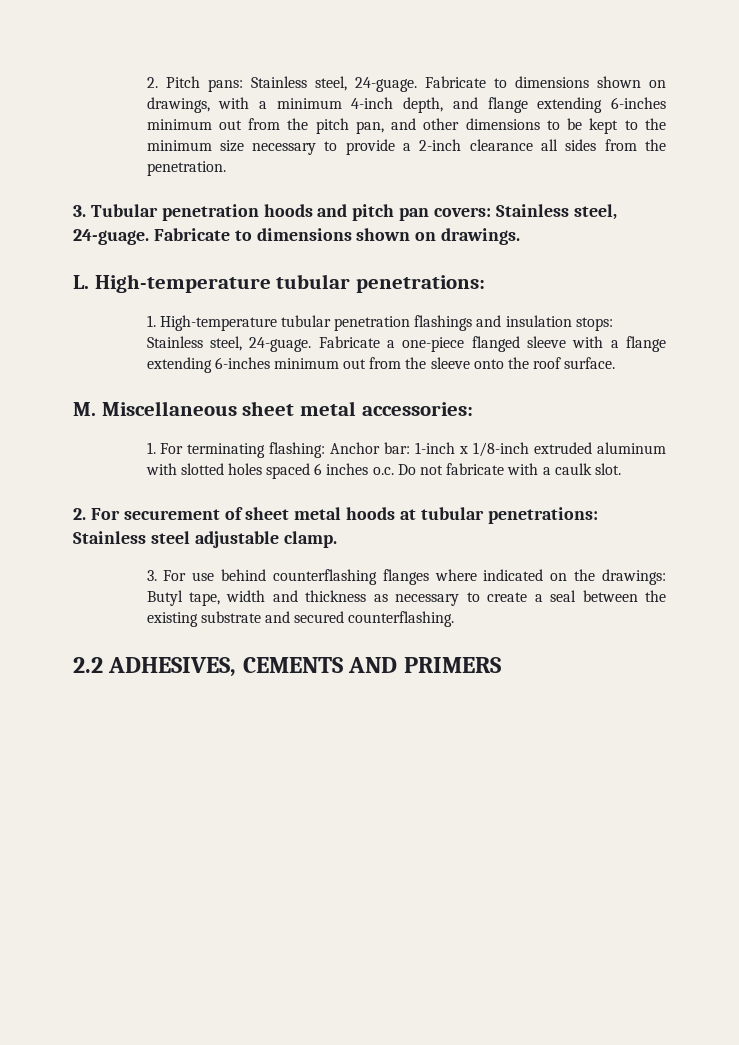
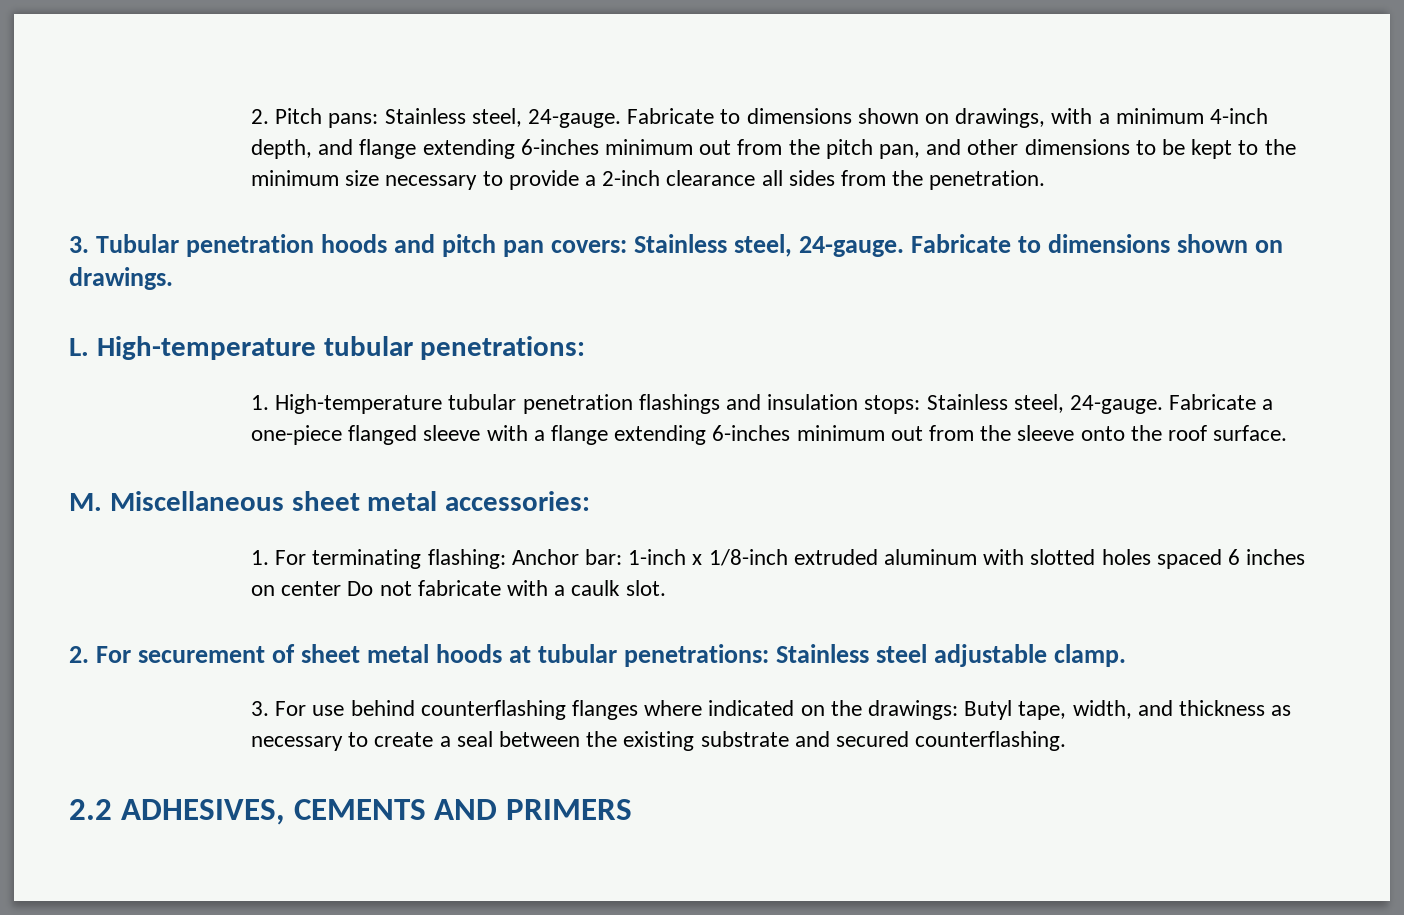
[354,77,417,92] 24-guage. -> [527,109,621,128] 24-gauge.
[73,229,149,245] 24-guage. -> [799,236,905,257] 24-gauge.
[249,337,312,352] 24-guage. -> [1070,395,1164,414] 24-gauge.
[372,467,394,475] o.c. -> [250,581,342,596] on center
[226,590,266,602] width -> [1072,700,1132,719] width,

